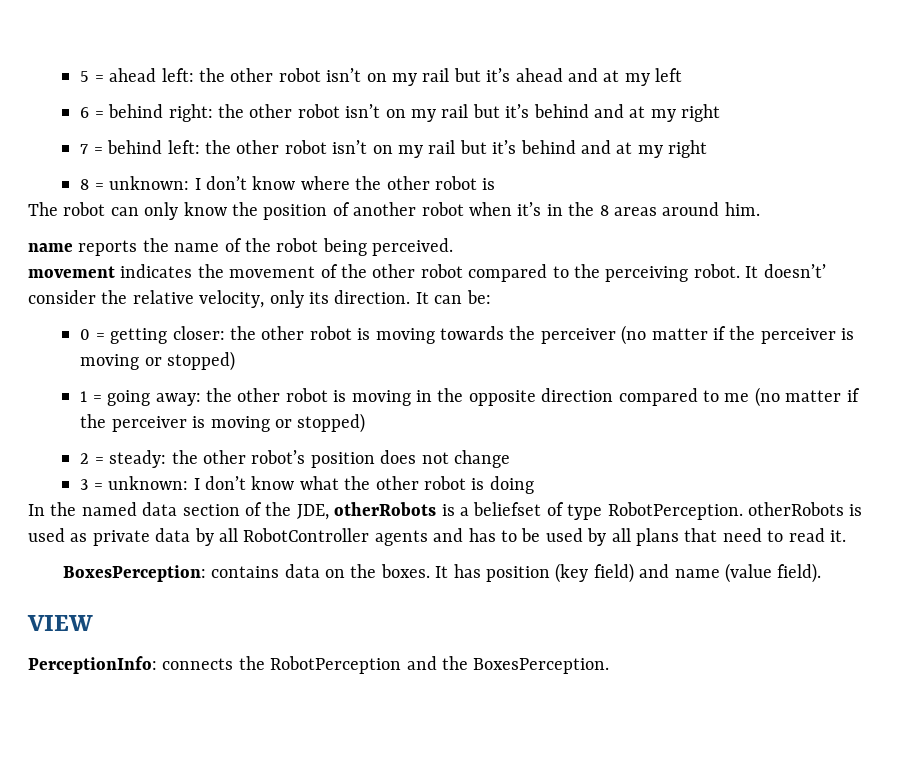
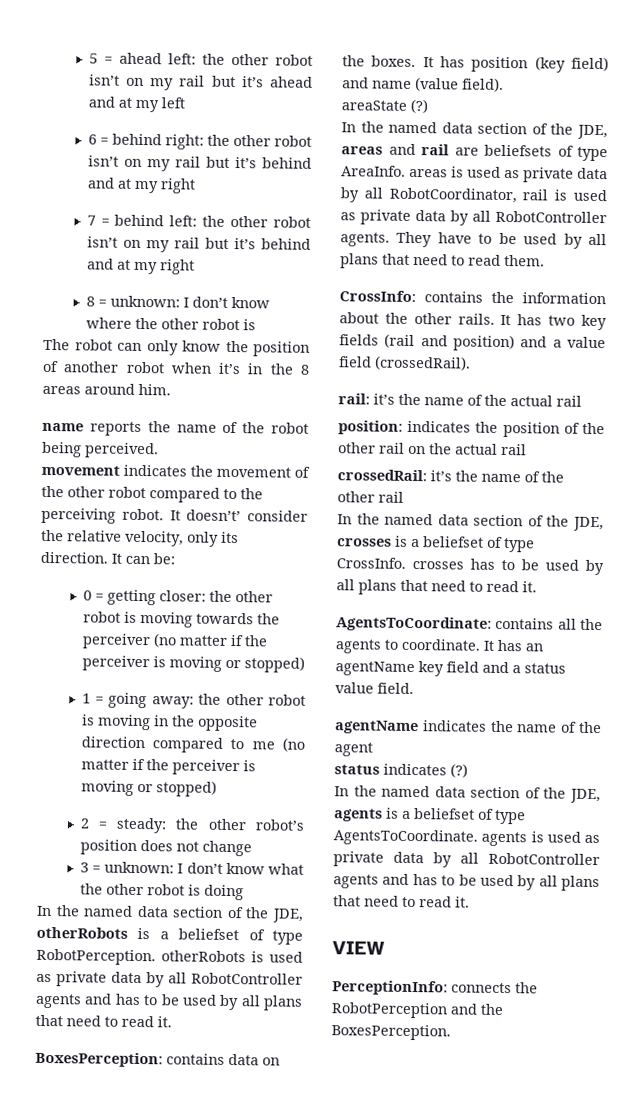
(822, 573) none -> [341,98,428,114] [341,121,608,140] [341,143,608,162] [341,165,608,183] [340,187,607,204] [340,209,607,226] [340,231,607,249] [340,253,545,269] [339,290,606,305] [339,312,607,331] [339,333,606,352] [339,355,471,371] [338,393,582,407] [338,420,605,438] [338,442,527,456] [337,469,564,483] [337,491,404,503] [337,513,604,532] [337,535,535,553] [336,557,604,576] [336,579,537,595] [336,616,603,632] [335,638,543,654] [335,661,566,677] [335,682,414,695] [334,720,602,735] [334,742,373,757] [334,763,468,778] [334,785,601,804] [334,807,526,825] [333,829,600,847] [333,851,600,868] [333,873,600,892] [333,895,470,908] // areaState (?) // In the named data section of the JDE, areas and rail are beliefsets of type AreaInfo. areas is used as private data by all RobotCoordinator, rail is used as private data by all RobotController agents. They have to be used by all plans that need to read them. // CrossInfo: contains the information about the other rails. It has two key fields (rail and position) and a value field (crossedRail). // rail: it’s the name of the actual rail // position: indicates the position of the other rail on the actual rail // crossedRail: it’s the name of the other rail // In the named data section of the JDE, crosses is a beliefset of type CrossInfo. crosses has to be used by all plans that need to read it. // AgentsToCoordinate: contains all the agents to coordinate. It has an agentName key field and a status value field. // agentName indicates the name of the agent // status indicates (?) // In the named data section of the JDE, agents is a beliefset of type AgentsToCoordinate. agents is used as private data by all RobotController agents and has to be used by all plans that need to read it.

